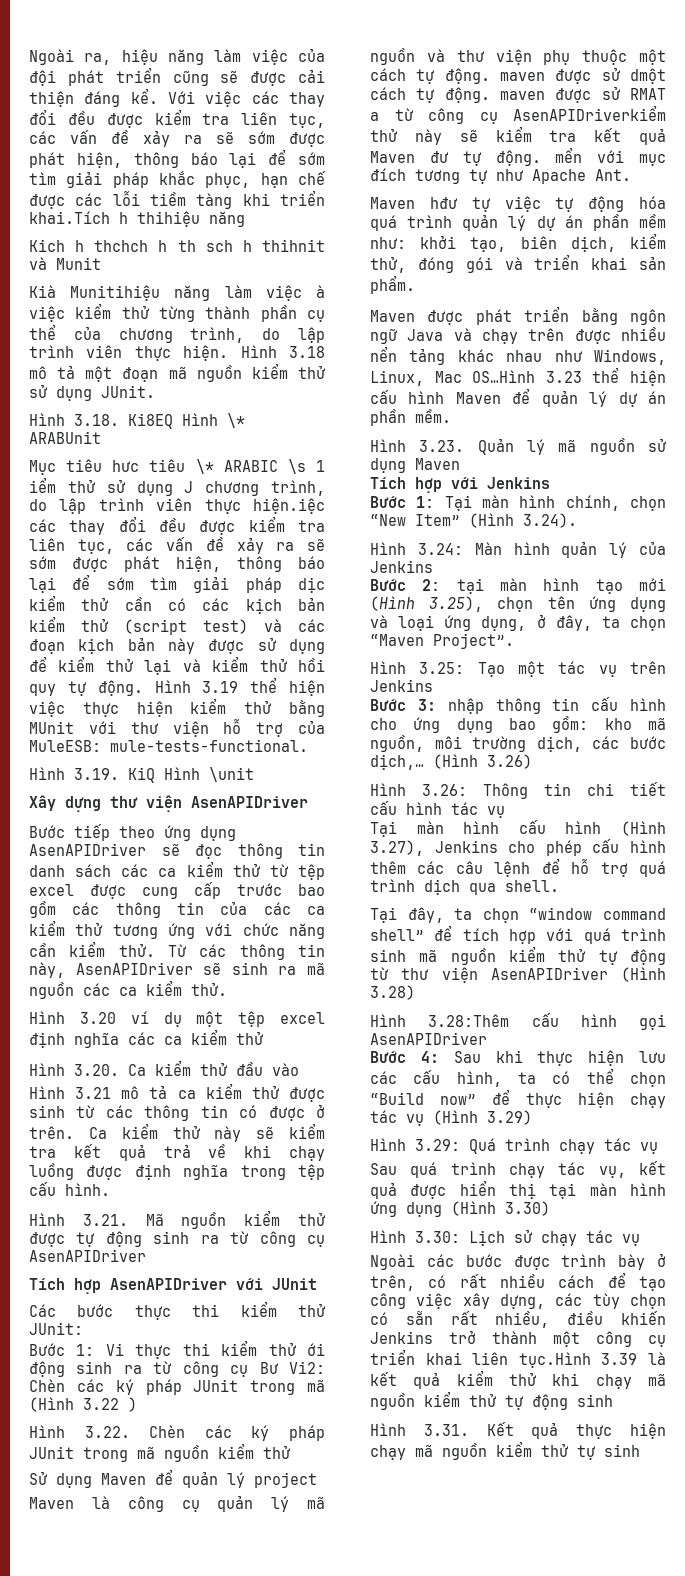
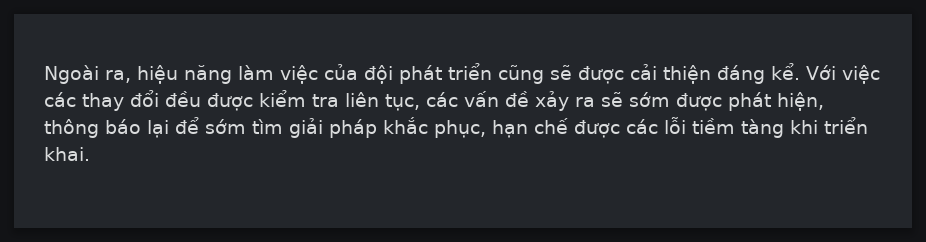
[29,211,245,227] [29,239,325,252] [29,257,101,270] [29,285,325,301] [29,303,325,322] [29,324,325,343] [29,345,325,361] [29,363,325,382] [29,384,155,401] [29,413,245,429] [29,431,101,444] [29,459,325,475] [29,477,325,496] [29,498,325,514] [29,516,325,535] [29,537,326,554] [29,556,325,572] [29,574,325,593] [29,595,325,614] [29,616,325,635] [29,637,325,654] [29,656,325,675] [29,677,325,696] [29,698,325,717] [29,719,325,737] [29,739,308,752] [29,767,254,783] [29,795,308,812] [29,824,236,841] [29,843,325,859] [29,861,325,880] [29,882,325,899] [29,901,325,918] [29,920,326,939] [29,941,325,960] [29,962,325,978] [29,980,227,999] [29,1011,325,1027] [29,1029,263,1048] [29,1060,299,1076] [29,1083,325,1102] [29,1104,325,1121] [29,1123,325,1142] [29,1144,326,1161] [29,1163,325,1180] [29,1182,110,1196] [29,1210,325,1229] [29,1231,325,1247] [29,1249,146,1262] [29,1278,317,1294] [29,1301,325,1320] [29,1322,83,1335] [29,1340,325,1359] [29,1361,325,1377] [29,1379,325,1395] [29,1397,137,1412] [29,1425,325,1441] [29,1443,290,1462] [29,1469,317,1488] [29,1495,326,1512] [370,48,666,65] [370,67,666,84] [370,86,666,103] [370,105,666,124] [370,126,666,145] [370,147,666,166] [370,168,631,184] [370,196,666,212] [370,214,666,231] [370,233,666,252] [370,254,666,273] [370,275,415,294] [370,306,666,325] [370,327,666,344] [370,346,666,365] [370,367,666,386] [370,388,666,407] [370,409,451,426] [370,438,666,455] [370,458,460,473] [370,477,550,493] [370,495,666,511] [370,513,577,528] [370,541,666,558] [370,560,433,573] [370,578,666,594] [370,596,666,612] [370,614,666,631] [370,633,514,649] [370,661,666,677] [370,679,433,692] [370,697,666,714] [370,716,666,733] [370,735,666,752] [370,754,532,770] [370,782,666,799] [370,801,505,818] [370,820,666,837] [370,839,666,856] [370,858,666,877] [370,879,559,895] [370,907,666,923] [370,925,666,944] [370,946,666,965] [370,967,666,983] [370,985,415,1000] [370,1013,666,1030] [370,1032,487,1045] [370,1050,666,1066] [370,1068,666,1087] [370,1089,666,1108] [370,1110,532,1126] [370,1138,658,1154] [370,1161,666,1178] [370,1180,666,1199] [370,1201,550,1217] [370,1229,640,1246] [370,1253,666,1270] [370,1272,666,1291] [370,1293,666,1309] [370,1311,666,1328] [370,1330,666,1347] [370,1349,666,1368] [370,1370,666,1389] [370,1391,613,1410] [370,1422,666,1439] [370,1441,640,1460] khai.Tích h thihiệu năng // Kich h thchch h th sch h thihnit và Munit // Kià Munitihiệu năng làm việc à việc kiểm thử từng thành phần cụ thể của chương trình, do lập trình viên thực hiện. Hình 3.18 mô tả một đoạn mã nguồn kiểm thử sử dụng JUnit. // Hình 3.18. Ki8EQ Hình \* ARABUnit // Mục tiêu hưc tiêu \* ARABIC \s 1 iểm thử sử dụng J chương trình, do lập trình viên thực hiện.iệc các thay đổi đều được kiểm tra liên tục, các vấn đề xảy ra sẽ sớm được phát hiện, thông báo lại để sớm tìm giải pháp dịc kiểm thử cần có các kịch bản kiểm thử (script test) và các đoạn kịch bản này được sử dụng để kiểm thử lại và kiểm thử hồi quy tự động. Hình 3.19 thể hiện việc thực hiện kiểm thử bằng MUnit với thư viện hỗ trợ của MuleESB: mule-tests-functional. // Hình 3.19. KiQ Hình \unit // Xây dựng thư viện AsenAPIDriver // Bước tiếp theo ứng dụng AsenAPIDriver sẽ đọc thông tin danh sách các ca kiểm thử từ tệp excel được cung cấp trước bao gồm các thông tin của các ca kiểm thử tương ứng với chức năng cần kiểm thử. Từ các thông tin này, AsenAPIDriver sẽ sinh ra mã nguồn các ca kiểm thử. // Hình 3.20 ví dụ một tệp excel định nghĩa các ca kiểm thử // Hình 3.20. Ca kiểm thử đầu vào // Hình 3.21 mô tả ca kiểm thử được sinh từ các thông tin có được ở trên. Ca kiểm thử này sẽ kiểm tra kết quả trả về khi chạy luồng được định nghĩa trong tệp cấu hình. // Hình 3.21. Mã nguồn kiểm thử được tự động sinh ra từ công cụ AsenAPIDriver // Tích hợp AsenAPIDriver với JUnit // Các bước thực thi kiểm thử JUnit: // Bước 1: Vi thực thi kiểm thử ới động sinh ra từ công cụ Bư Vi2: Chèn các ký pháp JUnit trong mã (Hình 3.22 ) // Hình 3.22. Chèn các ký pháp JUnit trong mã nguồn kiểm thử // Sử dụng Maven để quản lý project // Maven là công cụ quản lý mã nguồn và thư viện phụ thuộc một cách tự động. maven được sử dmột cách tự động. maven được sử RMAT a từ công cụ AsenAPIDriverkiểm thử này sẽ kiểm tra kết quả Maven đư tự động. mển với mục đích tương tự như Apache Ant. // Maven hđư tự việc tự động hóa quá trình quản lý dự án phần mềm như: khởi tạo, biên dịch, kiểm thử, đóng gói và triển khai sản phẩm. // Maven được phát triển bằng ngôn ngữ Java và chạy trên được nhiều nển tảng khác nhau như Windows, Linux, Mac OS…Hình 3.23 thể hiện cấu hình Maven để quản lý dự án phần mềm. // Hình 3.23. Quản lý mã nguồn sử dụng Maven // Tích hợp với Jenkins // Bước 1: Tại màn hình chính, chọn “New Item” (Hình 3.24). // Hình 3.24: Màn hình quản lý của Jenkins // Bước 2: tại màn hình tạo mới (Hình 3.25), chọn tên ứng dụng và loại ứng dụng, ở đây, ta chọn “Maven Project”. // Hình 3.25: Tạo một tác vụ trên Jenkins // Bước 3: nhập thông tin cấu hình cho ứng dụng bao gồm: kho mã nguồn, môi trường dịch, các bước dịch,… (Hình 3.26) // Hình 3.26: Thông tin chi tiết cấu hình tác vụ // Tại màn hình cấu hình (Hình 3.27), Jenkins cho phép cấu hình thêm các câu lệnh để hỗ trợ quá trình dịch qua shell. // Tại đây, ta chọn “window command shell” để tích hợp với quá trình sinh mã nguồn kiểm thử tự động từ thư viện AsenAPIDriver (Hình 3.28) // Hình 3.28:Thêm cấu hình gọi AsenAPIDriver // Bước 4: Sau khi thực hiện lưu các cấu hình, ta có thể chọn “Build now” để thực hiện chạy tác vụ (Hình 3.29) // Hình 3.29: Quá trình chạy tác vụ // Sau quá trình chạy tác vụ, kết quả được hiển thị tại màn hình ứng dụng (Hình 3.30) // Hình 3.30: Lịch sử chạy tác vụ // Ngoài các bước được trình bày ở trên, có rất nhiều cách để tạo công việc xây dựng, các tùy chọn có sẵn rất nhiều, điều khiến Jenkins trở thành một công cụ triển khai liên tục.Hình 3.39 là kết quả kiểm thử khi chạy mã nguồn kiểm thử tự động sinh // Hình 3.31. Kết quả thực hiện chạy mã nguồn kiểm thử tự sinh -> [44,147,90,161] khai.

